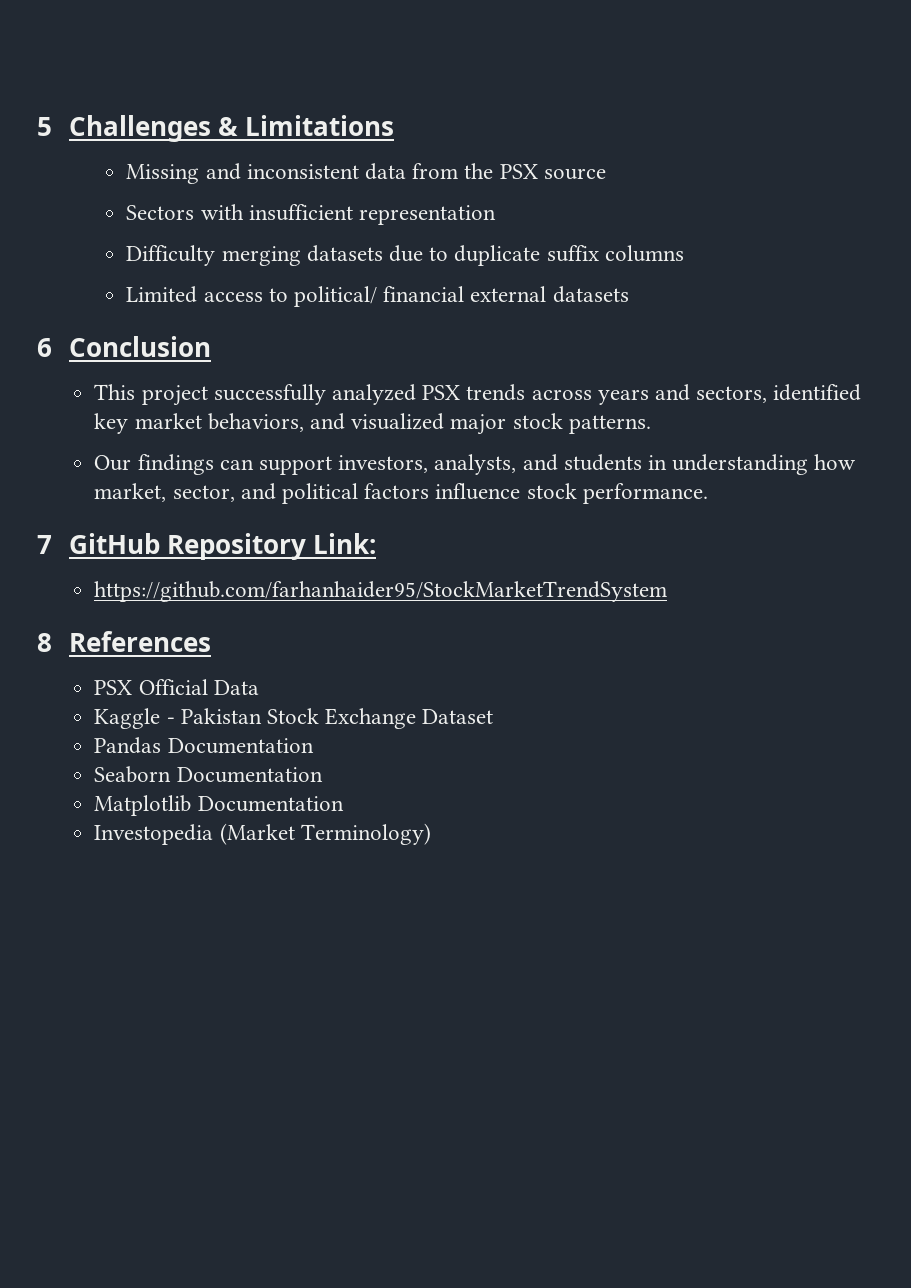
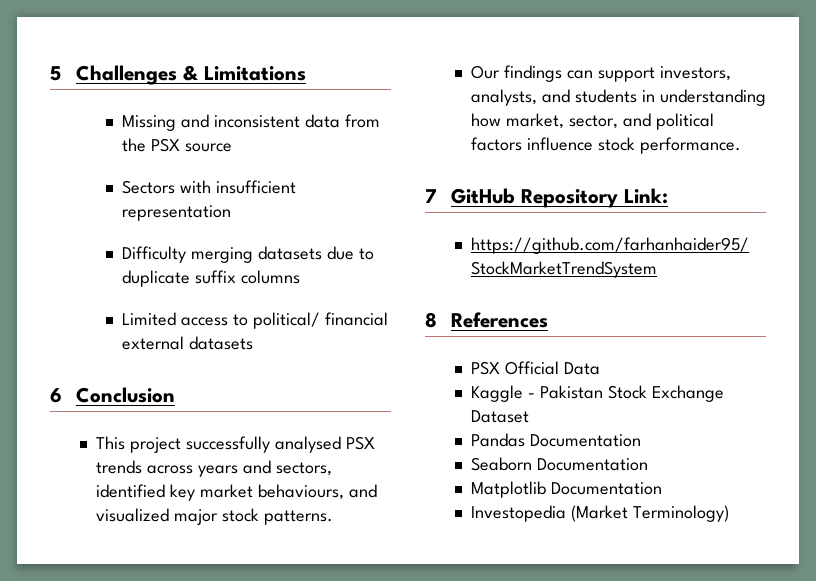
[331,384,416,405] analyzed -> [274,436,341,453] analysed
[207,413,304,432] behaviors, -> [257,484,344,500] behaviours,

